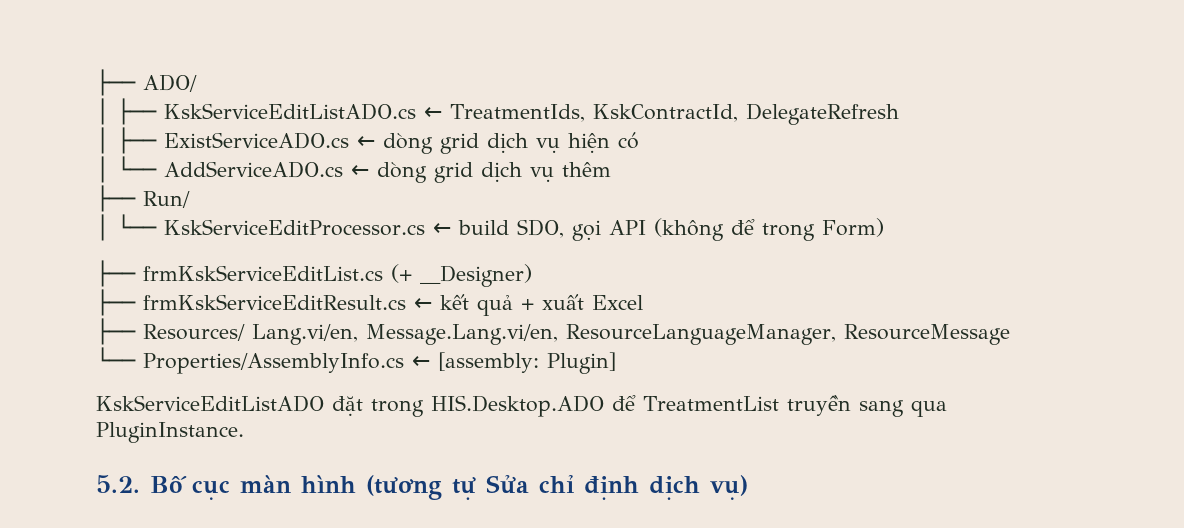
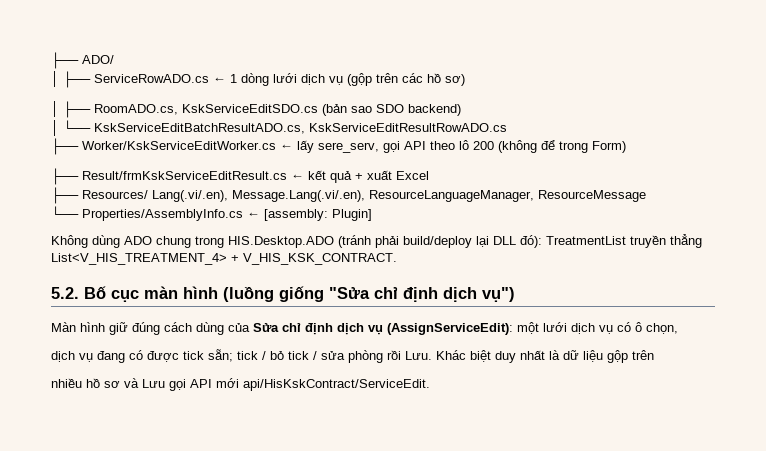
[164,103,899,125] [96,127,639,154] [96,156,611,183] [96,185,190,212] [96,214,646,241] KskServiceEditListADO.cs ← TreatmentIds, KskContractId, DelegateRefresh // │ ├── ExistServiceADO.cs ← dòng grid dịch vụ hiện có // │ └── AddServiceADO.cs ← dòng grid dịch vụ thêm // ├── Run/ // │ └── KskServiceEditProcessor.cs ← build SDO, gọi API -> [94,73,465,86] [51,101,461,118] [51,120,507,136] [51,138,494,155] ServiceRowADO.cs ← 1 dòng lưới dịch vụ (gộp trên các hồ sơ) // │ ├── RoomADO.cs, KskServiceEditSDO.cs (bản sao SDO backend) // │ └── KskServiceEditBatchResultADO.cs, KskServiceEditResultRowADO.cs // ├── Worker/KskServiceEditWorker.cs ← lấy sere_serv, gọi API theo lô 200
[143,264,532,287] [96,289,406,316] frmKskServiceEditList.cs (+ __Designer) // ├── frmKskServiceEditResult.cs -> [82,171,287,180] Result/frmKskServiceEditResult.cs
[252,324,558,345] Lang.vi/en, Message.Lang.vi/en, -> [152,190,365,202] Lang(.vi/.en), Message.Lang(.vi/.en),
[96,395,947,417] [96,422,244,443] KskServiceEditListADO đặt trong HIS.Desktop.ADO để TreatmentList truyền sang qua PluginInstance. -> [51,234,702,248] [51,253,397,265] Không dùng ADO chung trong HIS.Desktop.ADO (tránh phải build/deploy lại DLL đó): TreatmentList truyền thẳng List<V_HIS_TREATMENT_4> + V_HIS_KSK_CONTRACT.
[366,475,748,500] (tương tự Sửa chỉ định dịch vụ) -> [223,286,515,302] [51,322,678,335] [51,349,654,363] [51,378,430,391] (luồng giống "Sửa chỉ định dịch vụ") // Màn hình giữ đúng cách dùng của Sửa chỉ định dịch vụ (AssignServiceEdit): một lưới dịch vụ có ô chọn, // dịch vụ đang có được tick sẵn; tick / bỏ tick / sửa phòng rồi Lưu. Khác biệt duy nhất là dữ liệu gộp trên // nhiều hồ sơ và Lưu gọi API mới api/HisKskContract/ServiceEdit.

